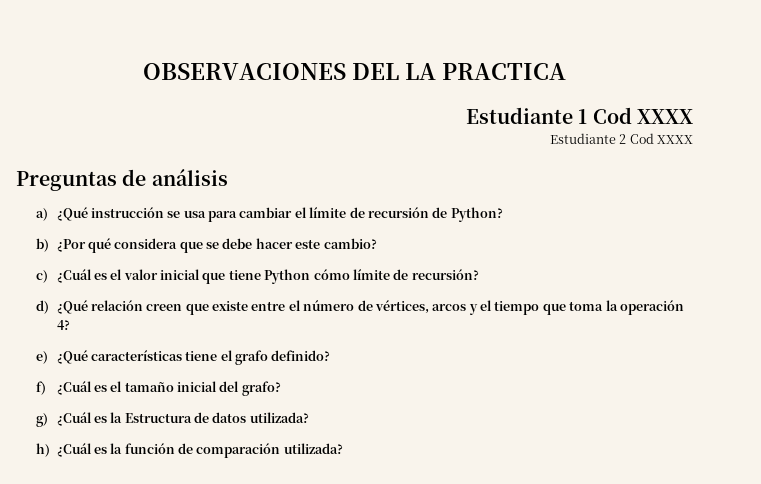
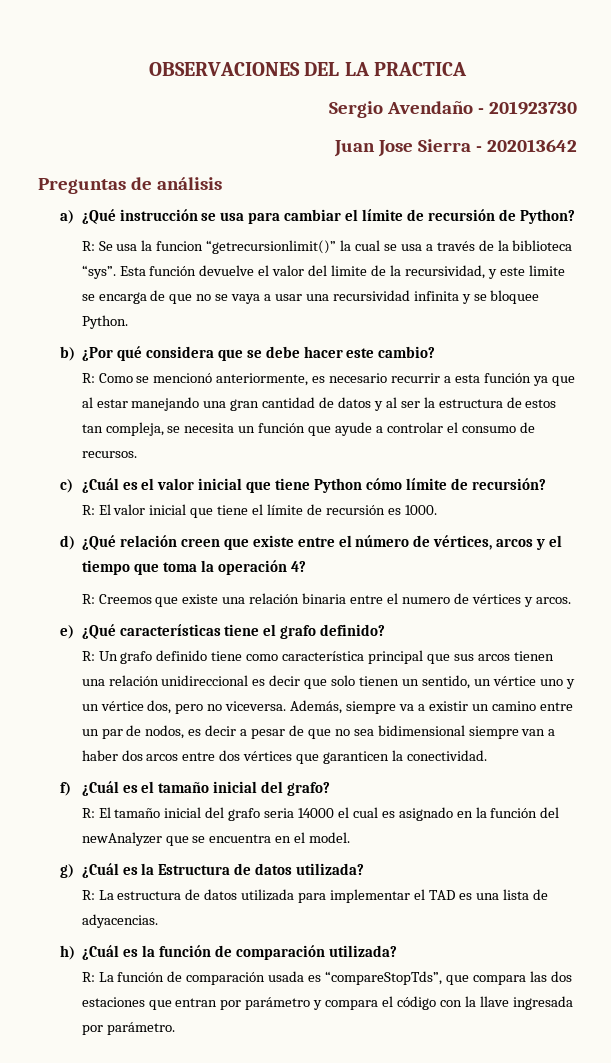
[466,107,693,124] [549,133,693,144] Estudiante 1 Cod XXXX // Estudiante 2 Cod XXXX -> [329,101,577,118] [334,139,577,157] Sergio Avendaño - 201923730 // Juan Jose Sierra - 202013642
(503, 214) none -> [81,240,573,254] [81,265,565,279] [81,290,540,304] [81,315,128,329] // R: Se usa la funcion “getrecursionlimit()” la cual se usa a través de la biblioteca “sys”. Esta función devuelve el valor del limite de la recursividad, y este limite se encarga de que no se vaya a usar una recursividad infinita y se bloquee Python.
(377, 243) none -> [81,373,575,386] [81,397,557,411] [81,422,535,436] [81,451,137,458] // R: Como se mencionó anteriormente, es necesario recurrir a esta función ya que al estar manejando una gran cantidad de datos y al ser la estructura de estos tan compleja, se necesita un función que ayude a controlar el consumo de recursos.
(479, 274) none -> [81,504,437,518] // R: El valor inicial que tiene el límite de recursión es 1000.
(70, 325) none -> [81,593,571,607] // R: Creemos que existe una relación binaria entre el numero de vértices y arcos.
(331, 355) none -> [81,650,554,664] [81,675,575,689] [81,700,573,714] [81,725,556,739] [81,750,487,764] // R: Un grafo definido tiene como característica principal que sus arcos tienen una relación unidireccional es decir que solo tienen un sentido, un vértice uno y un vértice dos, pero no viceversa. Además, siempre va a existir un camino entre un par de nodos, es decir a pesar de que no sea bidimensional siempre van a haber dos arcos entre dos vértices que garanticen la conectividad.
(281, 388) none -> [81,807,560,821] [81,832,351,846] // R: El tamaño inicial del grafo seria 14000 el cual es asignado en la función del newAnalyzer que se encuentra en el model.
(309, 417) none -> [81,889,548,903] [81,914,158,928] // R: La estructura de datos utilizada para implementar el TAD es una lista de adyacencias.
(343, 448) none -> [81,971,572,985] [81,996,573,1010] [81,1022,175,1035] // R: La función de comparación usada es “compareStopTds”, que compara las dos estaciones que entran por parámetro y compara el código con la llave ingresada por parámetro.

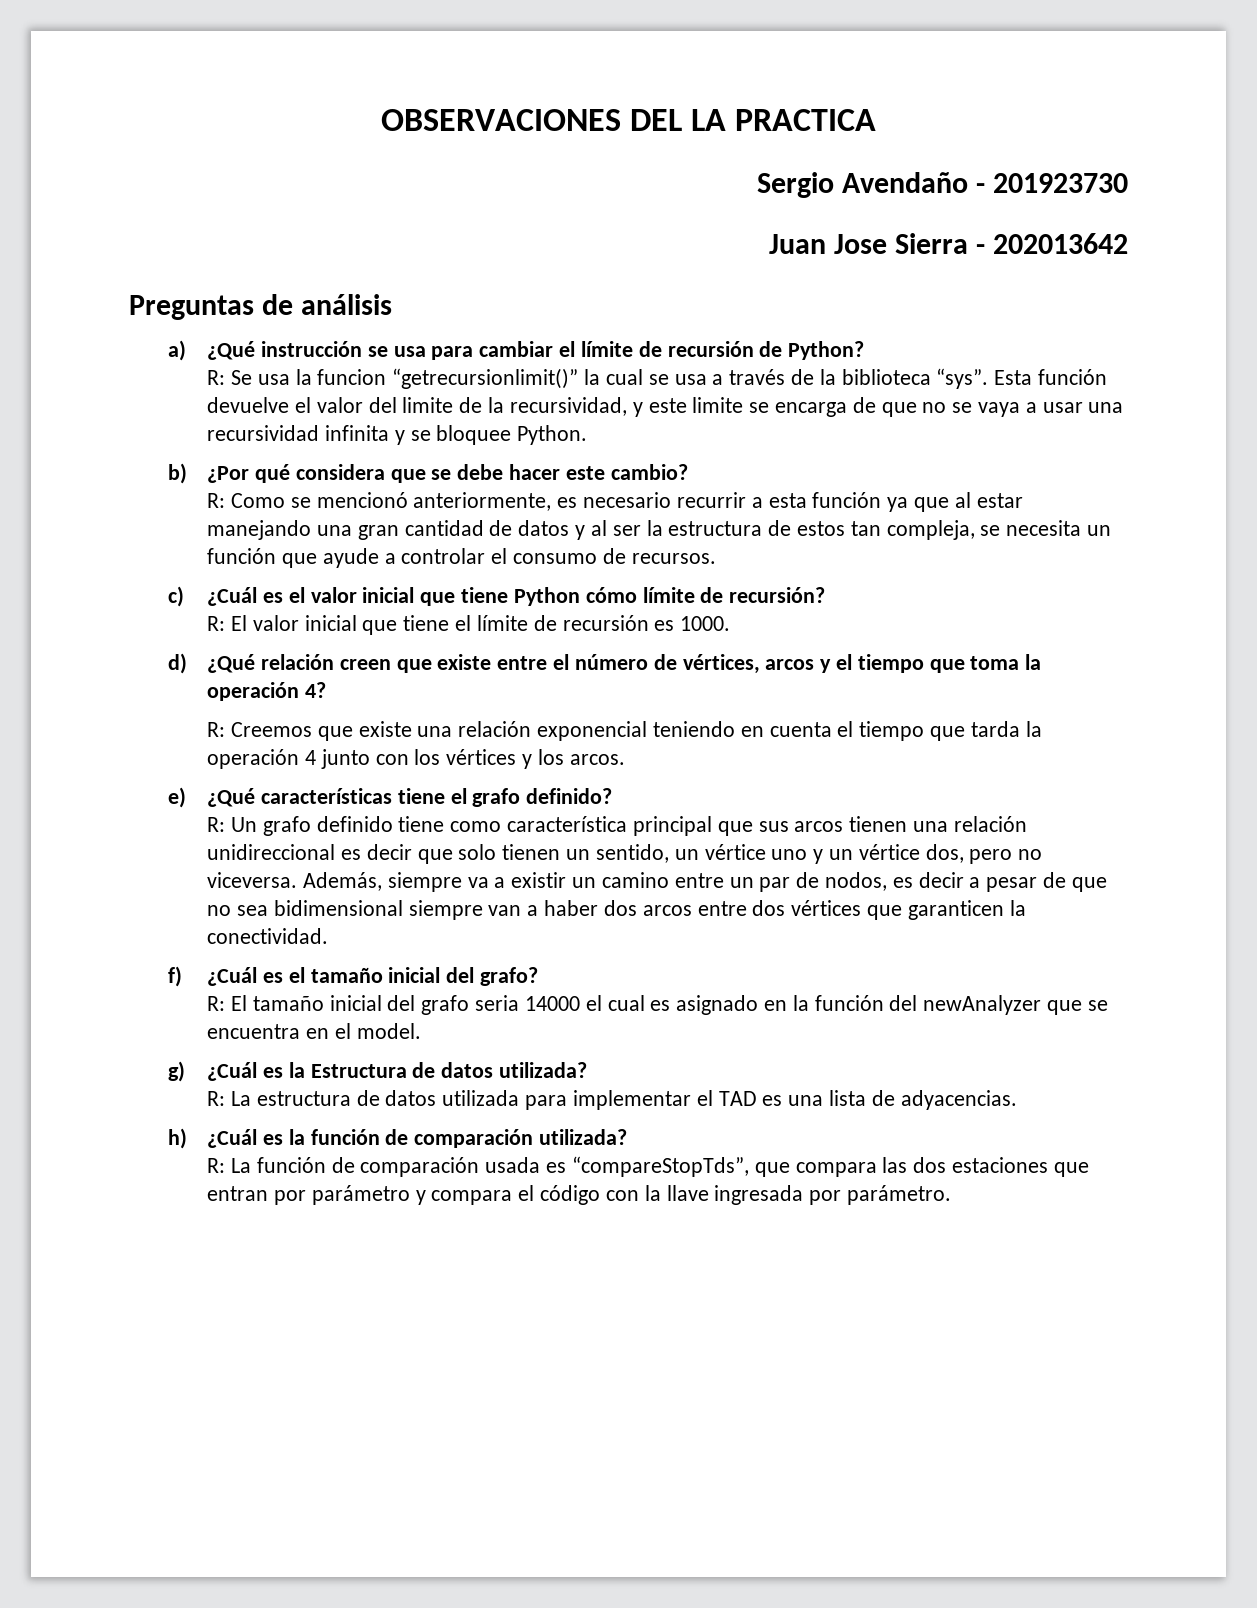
[302,593,469,604] binaria entre el numero de -> [537,721,1042,741] [207,749,441,769] exponencial teniendo en cuenta el tiempo que tarda la operación 4 junto con los
(533, 602) none -> [537,749,564,765] los

